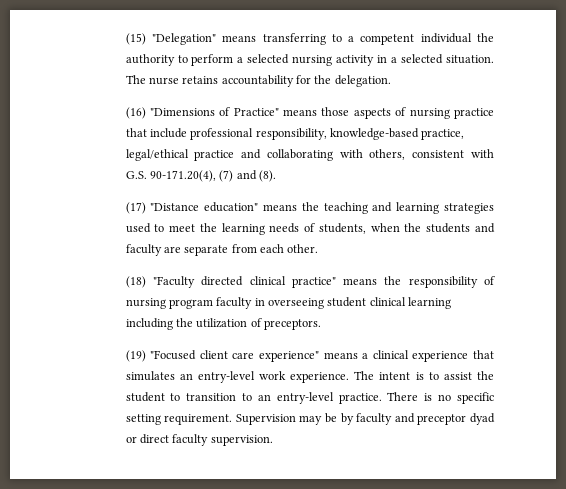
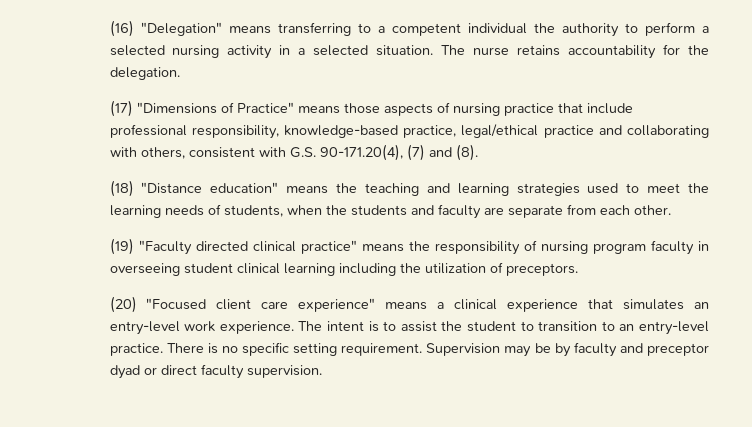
[125,33,146,45] (15) -> [109,20,134,37] (16)
[125,107,146,119] (16) -> [109,100,133,117] (17)
[125,202,146,214] (17) -> [109,180,134,197] (18)
[125,276,146,288] (18) -> [109,238,134,255] (19)
[125,350,146,362] (19) -> [109,296,137,313] (20)

